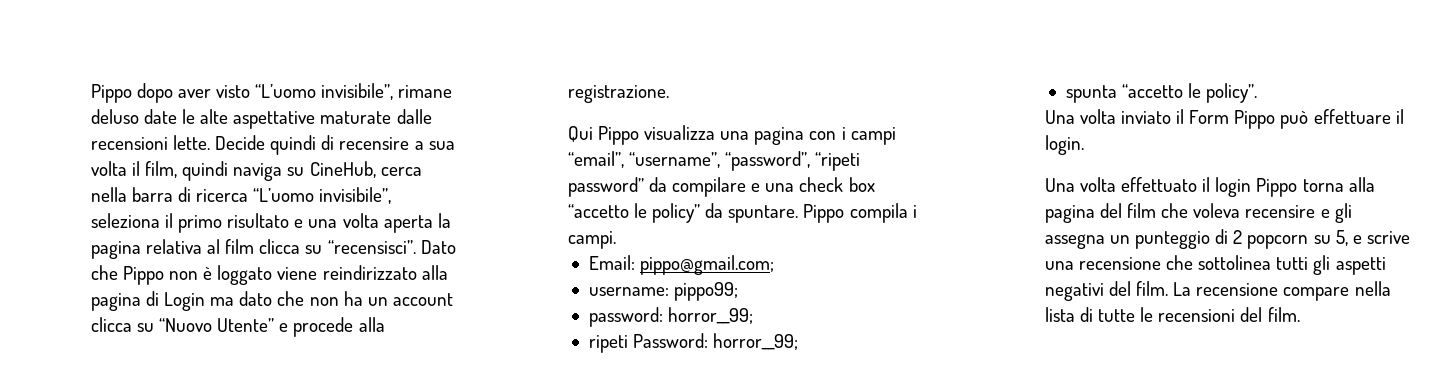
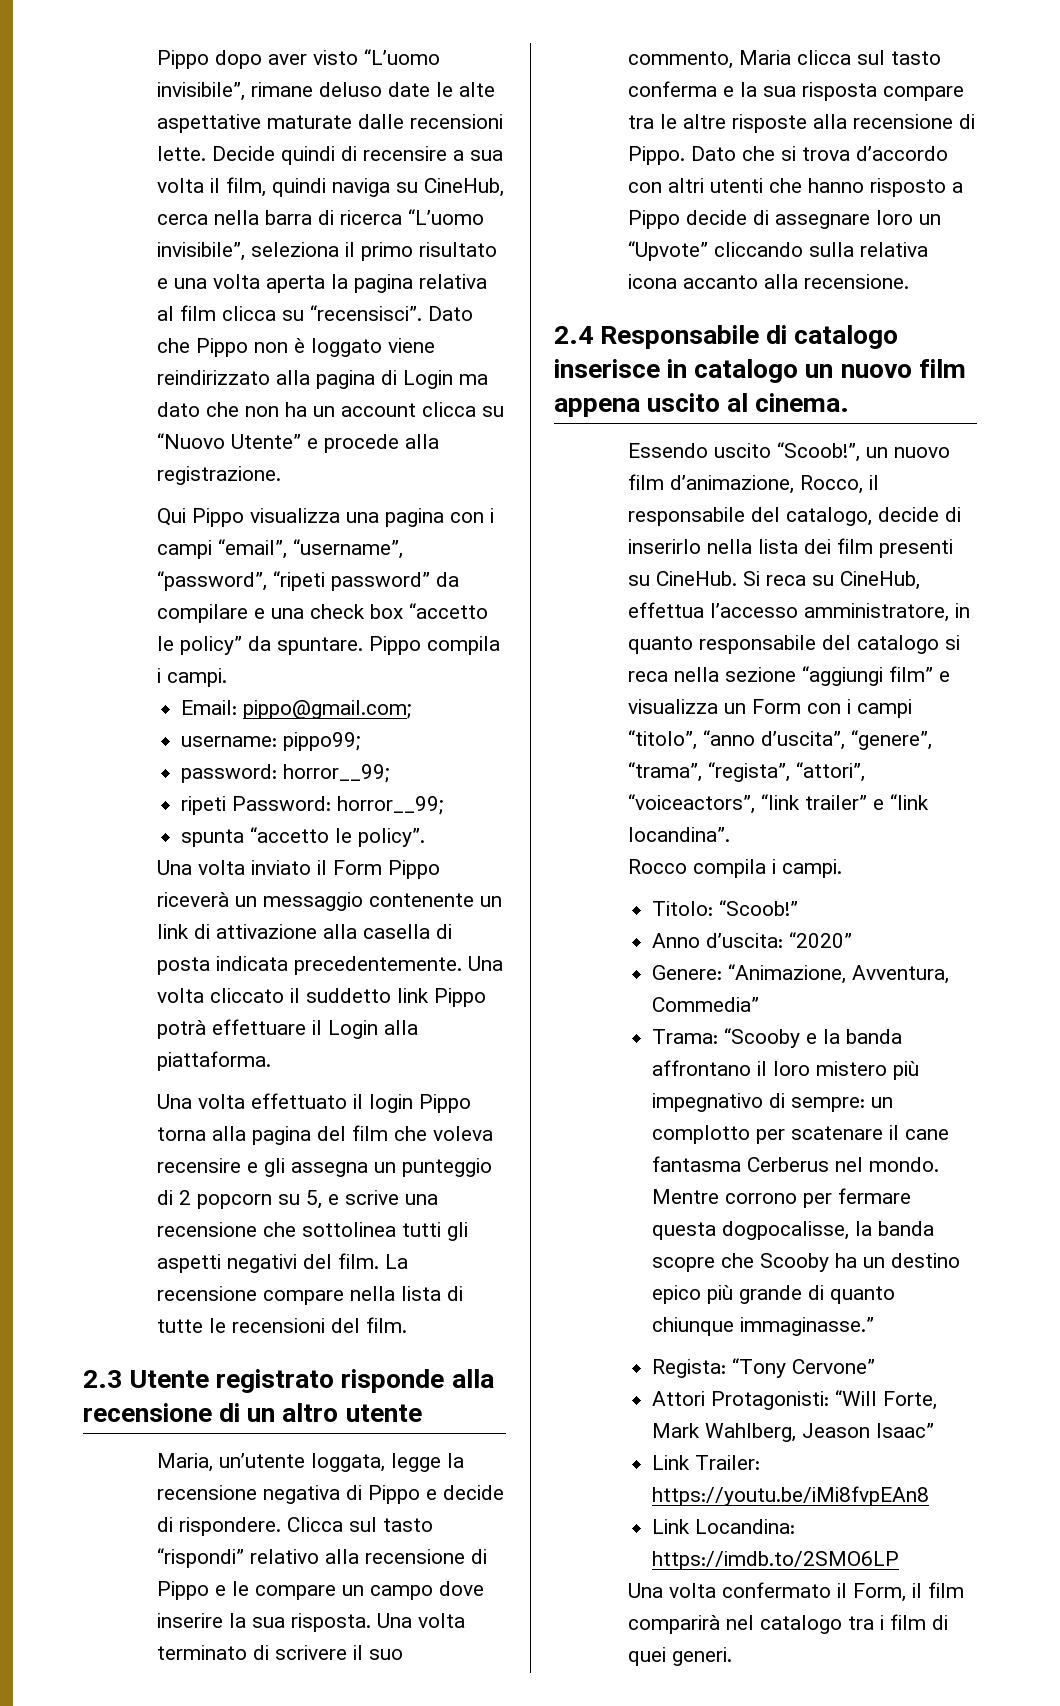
[1280,109,1404,129] [1044,135,1084,155] può effettuare il login. -> [157,892,503,911] [157,924,453,939] [157,956,504,975] [157,988,487,1007] [157,1019,419,1039] [157,1051,272,1071] riceverà un messaggio contenente un link di attivazione alla casella di posta indicata precedentemente. Una volta cliccato il suddetto link Pippo potrà effettuare il Login alla piattaforma.
(1300, 314) none -> [83,1369,494,1393] [83,1403,422,1422] [157,1453,465,1472] [157,1485,505,1504] [157,1517,434,1536] [157,1548,488,1568] [157,1581,485,1600] [157,1613,466,1632] [157,1645,404,1660] [628,50,942,69] [628,81,965,101] [628,114,976,133] [628,146,949,165] [628,178,964,197] [628,210,942,229] [628,241,929,261] [628,274,910,289] [554,325,899,349] [554,359,966,383] [554,393,850,417] [628,442,951,462] [628,474,880,494] [628,507,962,526] [628,538,954,558] [628,571,921,590] [628,602,971,622] [628,635,961,654] [628,666,951,686] [628,699,913,718] [628,730,933,750] [628,762,866,782] [628,794,930,814] [628,827,731,842] [628,859,843,878] [651,900,798,916] [651,932,852,948] [651,964,949,984] [651,997,759,1012] [651,1028,902,1048] [651,1060,919,1080] [651,1093,893,1112] [651,1125,949,1144] [651,1156,939,1172] [651,1188,911,1208] [651,1221,934,1240] [651,1253,960,1272] [651,1285,895,1304] [651,1317,874,1336] [651,1358,875,1378] [651,1390,937,1410] [651,1423,934,1442] [651,1455,760,1470] [651,1486,929,1506] [651,1519,795,1534] [651,1551,899,1570] [628,1582,965,1602] [628,1614,949,1634] [628,1647,733,1666] // 2.3 Utente registrato risponde alla recensione di un altro utente // Maria, un’utente loggata, legge la recensione negativa di Pippo e decide di rispondere. Clicca sul tasto “rispondi” relativo alla recensione di Pippo e le compare un campo dove inserire la sua risposta. Una volta terminato di scrivere il suo commento, Maria clicca sul tasto conferma e la sua risposta compare tra le altre risposte alla recensione di Pippo. Dato che si trova d’accordo con altri utenti che hanno risposto a Pippo decide di assegnare loro un “Upvote” cliccando sulla relativa icona accanto alla recensione. // 2.4 Responsabile di catalogo inserisce in catalogo un nuovo film appena uscito al cinema. // Essendo uscito “Scoob!”, un nuovo film d’animazione, Rocco, il responsabile del catalogo, decide di inserirlo nella lista dei film presenti su CineHub. Si reca su CineHub, effettua l’accesso amministratore, in quanto responsabile del catalogo si reca nella sezione “aggiungi film” e visualizza un Form con i campi “titolo”, “anno d’uscita”, “genere”, “trama”, “regista”, “attori”, “voiceactors”, “link trailer” e “link locandina”. // Rocco compila i campi. // Titolo: “Scoob!” // Anno d’uscita: “2020” // Genere: “Animazione, Avventura, Commedia” // Trama: “Scooby e la banda affrontano il loro mistero più impegnativo di sempre: un complotto per scatenare il cane fantasma Cerberus nel mondo. Mentre corrono per fermare questa dogpocalisse, la banda scopre che Scooby ha un destino epico più grande di quanto chiunque immaginasse.” // Regista: “Tony Cervone” // Attori Protagonisti: “Will Forte, Mark Wahlberg, Jeason Isaac” // Link Trailer: https://youtu.be/iMi8fvpEAn8 // Link Locandina: https://imdb.to/2SMO6LP // Una volta confermato il Form, il film comparirà nel catalogo tra i film di quei generi.

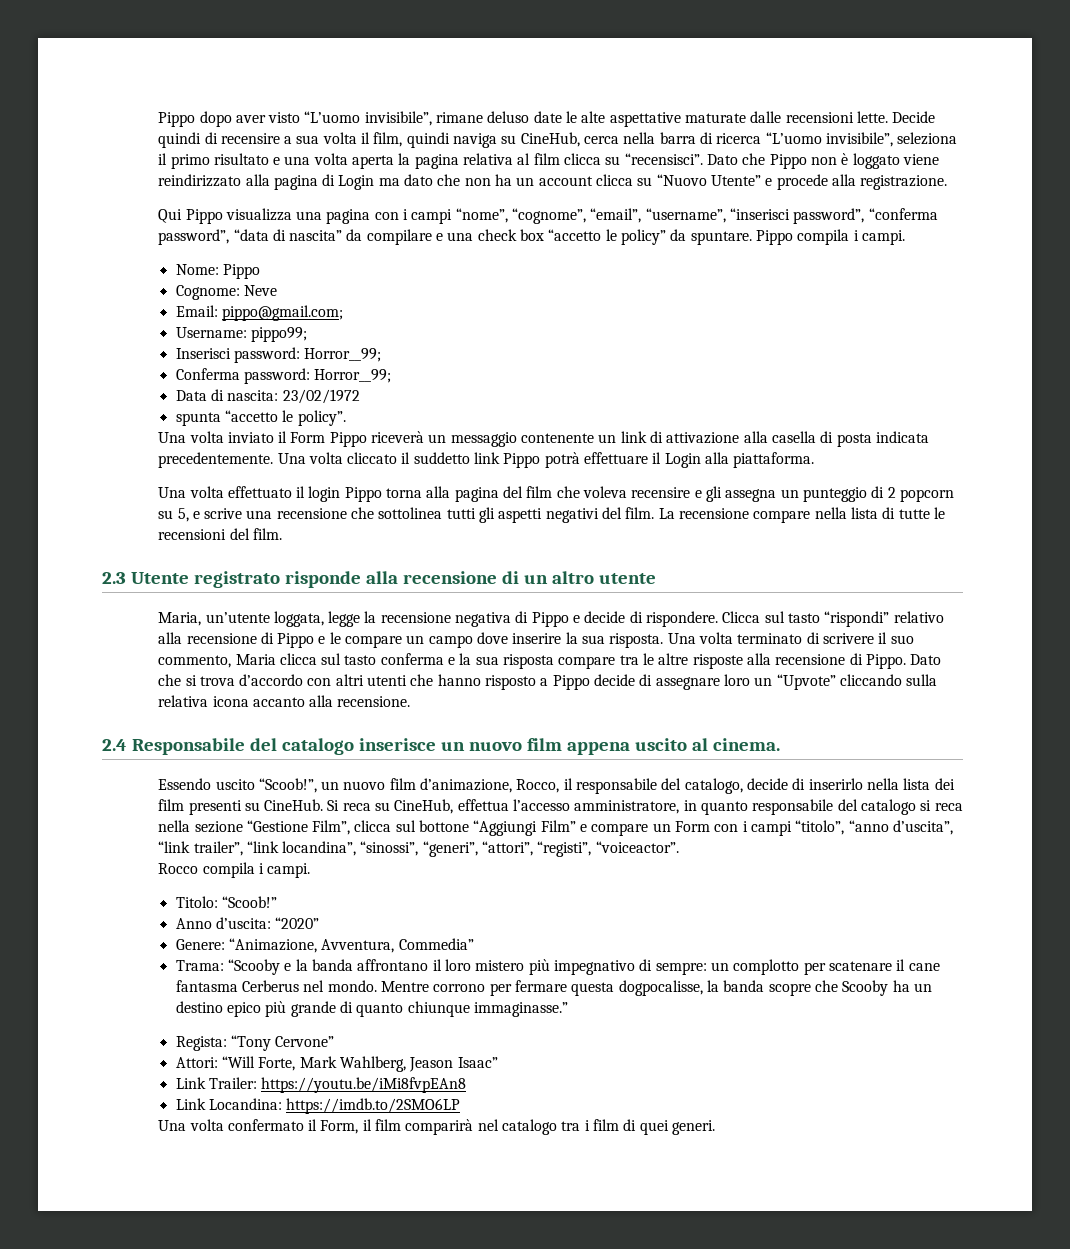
[218,539,404,559] [157,571,431,591] “email”, “username”, “password”, “ripeti password” -> [455,208,938,224] [158,229,343,245] “nome”, “cognome”, “email”, “username”, “inserisci password”, “conferma password”, “data di nascita”
(228, 677) none -> [175,264,261,279] [175,285,278,300] // Nome: Pippo // Cognome: Neve
[180,736,277,747] username: -> [175,327,247,338] Username:
[180,764,389,783] [180,796,443,815] password: horror__99; // ripeti Password: horror__99; -> [175,347,382,363] [175,368,392,384] [175,389,360,404] Inserisci password: Horror__99; // Conferma password: Horror__99; // Data di nascita: 23/02/1972
[766,325,788,344] di -> [249,738,277,751] del
[667,359,799,383] in catalogo -> (436, 744) none
[802,666,951,686] [628,699,719,714] “aggiungi film” e visualizza -> [246,820,649,836] “Gestione Film”, clicca sul bottone “Aggiungi Film” e compare
[851,730,933,750] [628,762,866,782] [628,794,930,814] [628,827,731,842] “genere”, “trama”, “regista”, “attori”, “voiceactors”, “link trailer” e “link locandina”. -> [158,841,679,857] “link trailer”, “link locandina”, “sinossi”, “generi”, “attori”, “registi”, “voiceactor”.
[651,1391,829,1410] Attori Protagonisti: -> [175,1057,218,1068] Attori:

